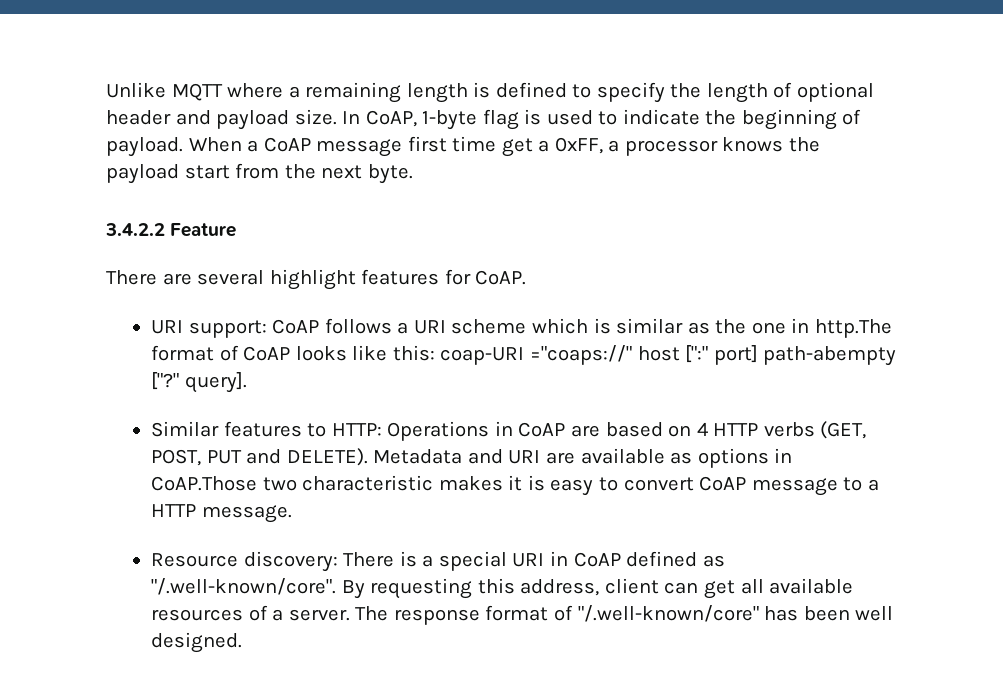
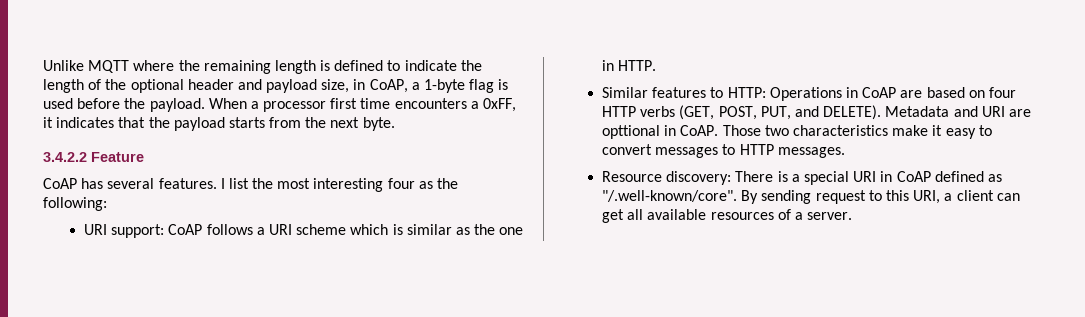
[288,86,300,98] a -> [178,60,200,71] the
[596,82,665,103] specify -> [404,60,457,71] indicate
(793, 90) none -> [105,79,127,90] the
[294,109,862,130] size. In CoAP, 1-byte flag is used to indicate the beginning of -> [321,79,509,93] [43,98,146,109] size, in CoAP, a 1-byte flag is used before the
[263,137,403,157] CoAP message -> [263,101,327,112] processor
[501,138,533,157] get -> [394,98,467,109] encounters
[608,137,784,156] a processor knows -> [43,117,146,128] it indicates that
[184,165,230,179] start -> [228,117,265,128] starts
[106,269,527,290] There are several highlight features for CoAP. -> [43,178,459,192] [43,197,107,211] CoAP has several features. I list the most interesting four as the following:
[814,319,892,338] [151,345,897,366] [151,372,247,393] http.The format of CoAP looks like this: coap-URI ="coaps://" host [":" port] path-abempty ["?" query]. -> [618,60,657,71] HTTP.
[696,422,708,436] 4 -> [988,87,1016,98] four
[206,450,242,464] PUT -> [760,106,791,120] PUT,
[580,448,793,468] [151,475,879,496] [151,504,292,523] available as options in CoAP.Those two characteristic makes it is easy to convert CoAP message to a HTTP message. -> [602,125,992,139] [602,144,845,158] opttional in CoAP. Those two characteristics make it easy to convert messages to HTTP messages.
[370,578,600,599] requesting this address, -> [761,190,953,204] sending request to this URI, a
[355,605,894,625] [151,632,243,653] The response format of "/.well-known/core" has been well designed. -> (853, 216) none

